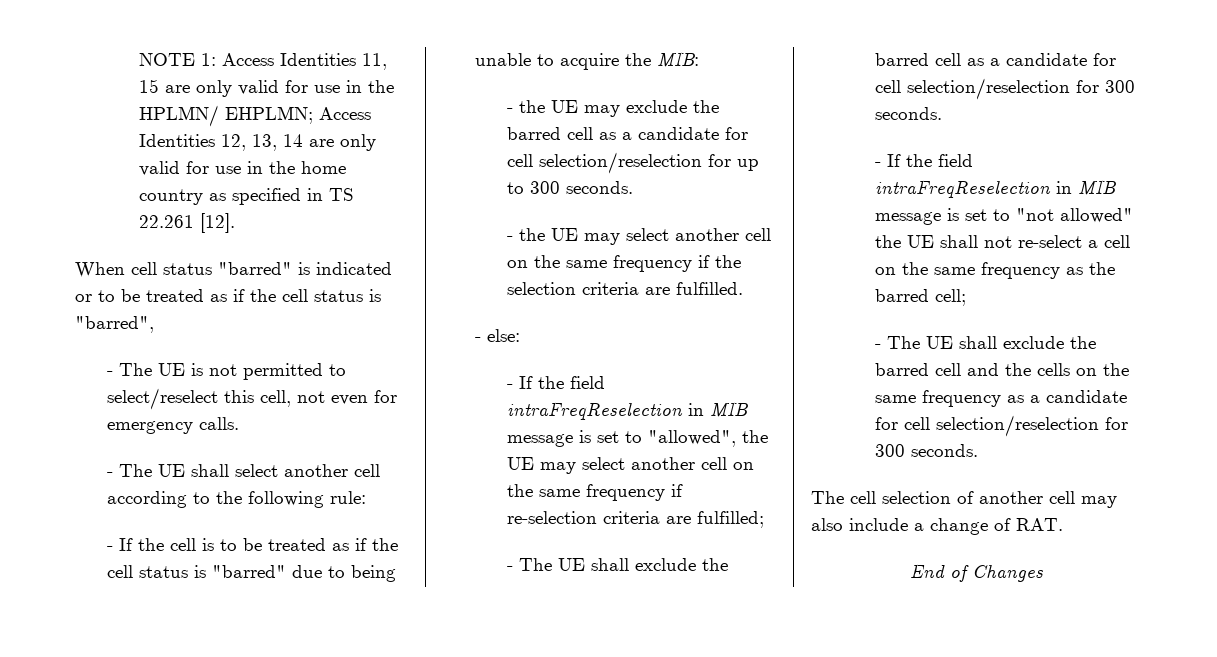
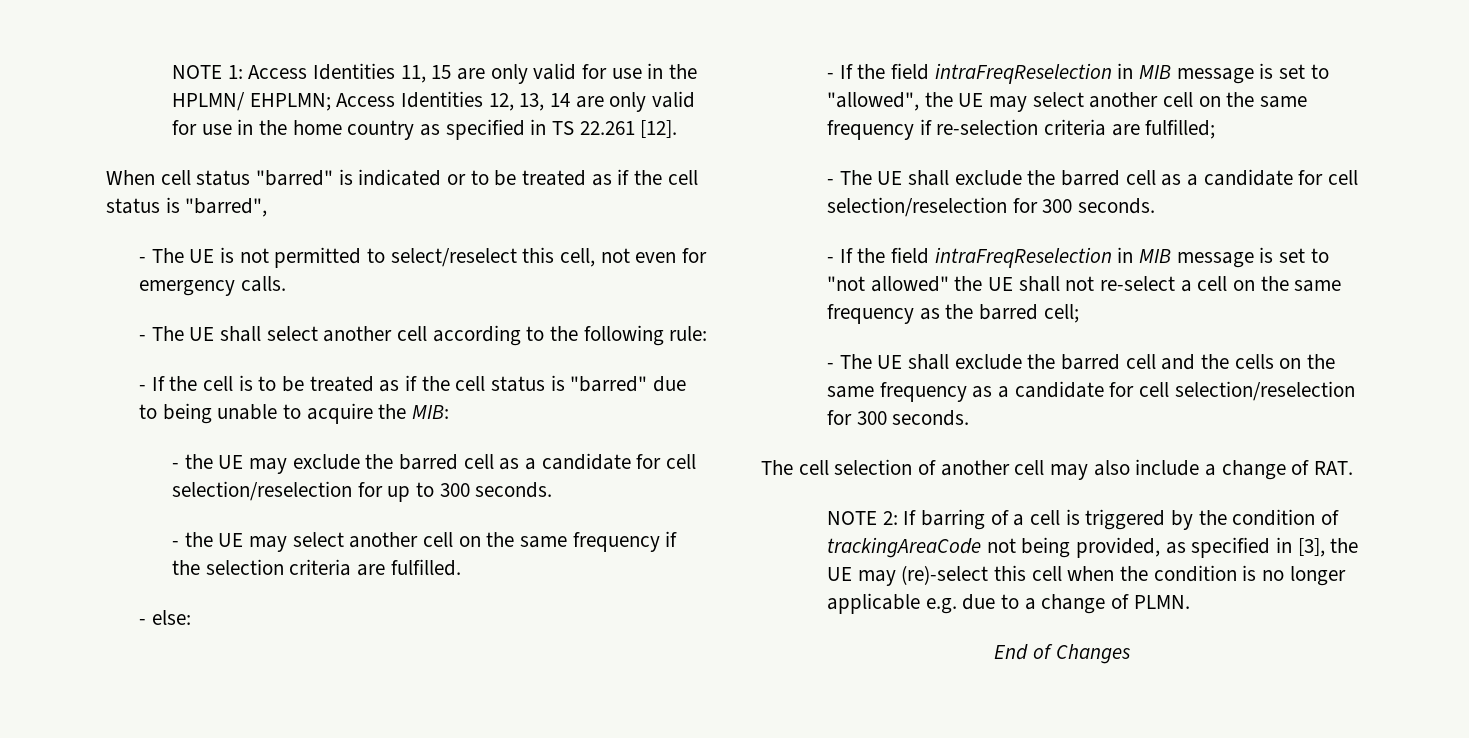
(1063, 524) none -> [826,509,1340,530] [826,537,1359,558] [826,565,1346,586] [826,593,1190,614] // NOTE 2: If barring of a cell is triggered by the condition of trackingAreaCode not being provided, as specified in [3], the UE may (re)-select this cell when the condition is no longer applicable e.g. due to a change of PLMN.

